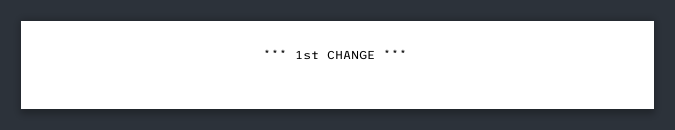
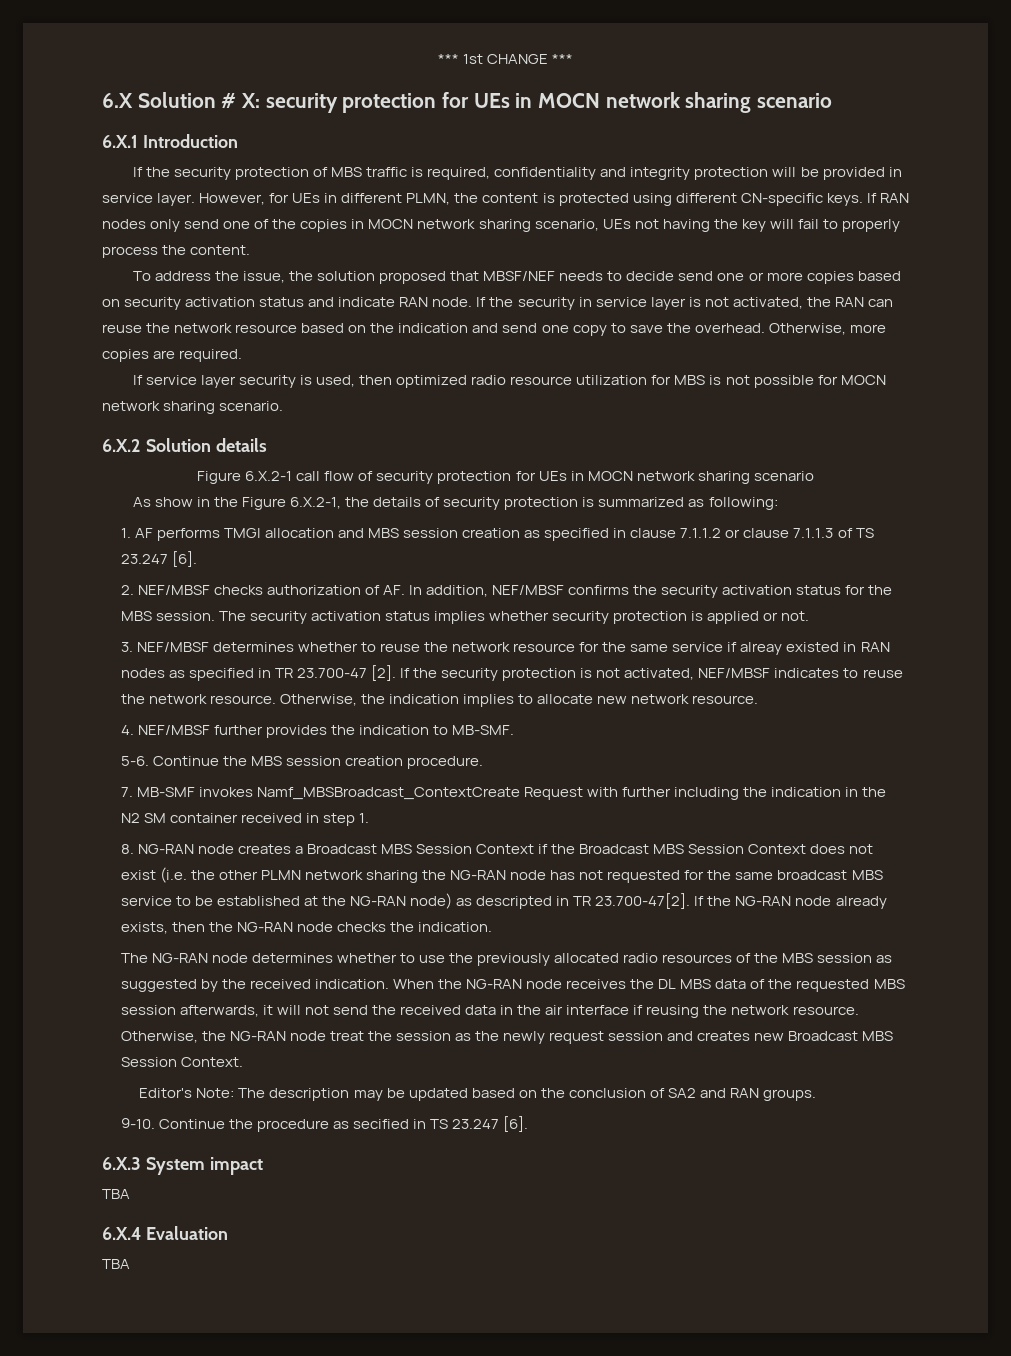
(407, 54) none -> [102,92,833,113] [102,134,238,148] [132,167,902,180] [102,193,909,206] [102,219,900,232] [102,245,251,258] [132,271,901,284] [102,297,893,310] [102,323,886,336] [102,349,243,362] [132,375,886,388] [102,401,284,414] [102,438,267,452] [197,471,814,484] [132,497,778,510] [120,528,874,541] [120,551,197,567] [120,585,893,598] [120,611,810,624] [120,642,890,655] [120,665,903,681] [120,694,759,707] [120,725,514,738] [120,756,483,769] [120,787,887,800] [120,813,369,826] [120,844,874,854] [120,867,883,883] [120,893,887,909] [120,922,492,934] [120,953,893,966] [120,979,905,992] [120,1005,859,1018] [120,1031,894,1044] [120,1057,243,1067] [139,1088,817,1101] [120,1116,529,1132] [102,1157,263,1175] [102,1189,130,1199] [102,1226,228,1240] [102,1259,130,1269] // 6.X Solution # X: security protection for UEs in MOCN network sharing scenario // 6.X.1 Introduction // If the security protection of MBS traffic is required, confidentiality and integrity protection will be provided in service layer. However, for UEs in different PLMN, the content is protected using different CN-specific keys. If RAN nodes only send one of the copies in MOCN network sharing scenario, UEs not having the key will fail to properly process the content. // To address the issue, the solution proposed that MBSF/NEF needs to decide send one or more copies based on security activation status and indicate RAN node. If the security in service layer is not activated, the RAN can reuse the network resource based on the indication and send one copy to save the overhead. Otherwise, more copies are required. // If service layer security is used, then optimized radio resource utilization for MBS is not possible for MOCN network sharing scenario. // 6.X.2 Solution details // Figure 6.X.2-1 call flow of security protection for UEs in MOCN network sharing scenario // As show in the Figure 6.X.2-1, the details of security protection is summarized as following: // 1. AF performs TMGI allocation and MBS session creation as specified in clause 7.1.1.2 or clause 7.1.1.3 of TS 23.247 [6]. // 2. NEF/MBSF checks authorization of AF. In addition, NEF/MBSF confirms the security activation status for the MBS session. The security activation status implies whether security protection is applied or not. // 3. NEF/MBSF determines whether to reuse the network resource for the same service if alreay existed in RAN nodes as specified in TR 23.700-47 [2]. If the security protection is not activated, NEF/MBSF indicates to reuse the network resource. Otherwise, the indication implies to allocate new network resource. // 4. NEF/MBSF further provides the indication to MB-SMF. // 5-6. Continue the MBS session creation procedure. // 7. MB-SMF invokes Namf_MBSBroadcast_ContextCreate Request with further including the indication in the N2 SM container received in step 1. // 8. NG-RAN node creates a Broadcast MBS Session Context if the Broadcast MBS Session Context does not exist (i.e. the other PLMN network sharing the NG-RAN node has not requested for the same broadcast MBS service to be established at the NG-RAN node) as descripted in TR 23.700-47[2]. If the NG-RAN node already exists, then the NG-RAN node checks the indication. // The NG-RAN node determines whether to use the previously allocated radio resources of the MBS session as suggested by the received indication. When the NG-RAN node receives the DL MBS data of the requested MBS session afterwards, it will not send the received data in the air interface if reusing the network resource. Otherwise, the NG-RAN node treat the session as the newly request session and creates new Broadcast MBS Session Context. // Editor's Note: The description may be updated based on the conclusion of SA2 and RAN groups. // 9-10. Continue the procedure as secified in TS 23.247 [6]. // 6.X.3 System impact // TBA // 6.X.4 Evaluation // TBA

